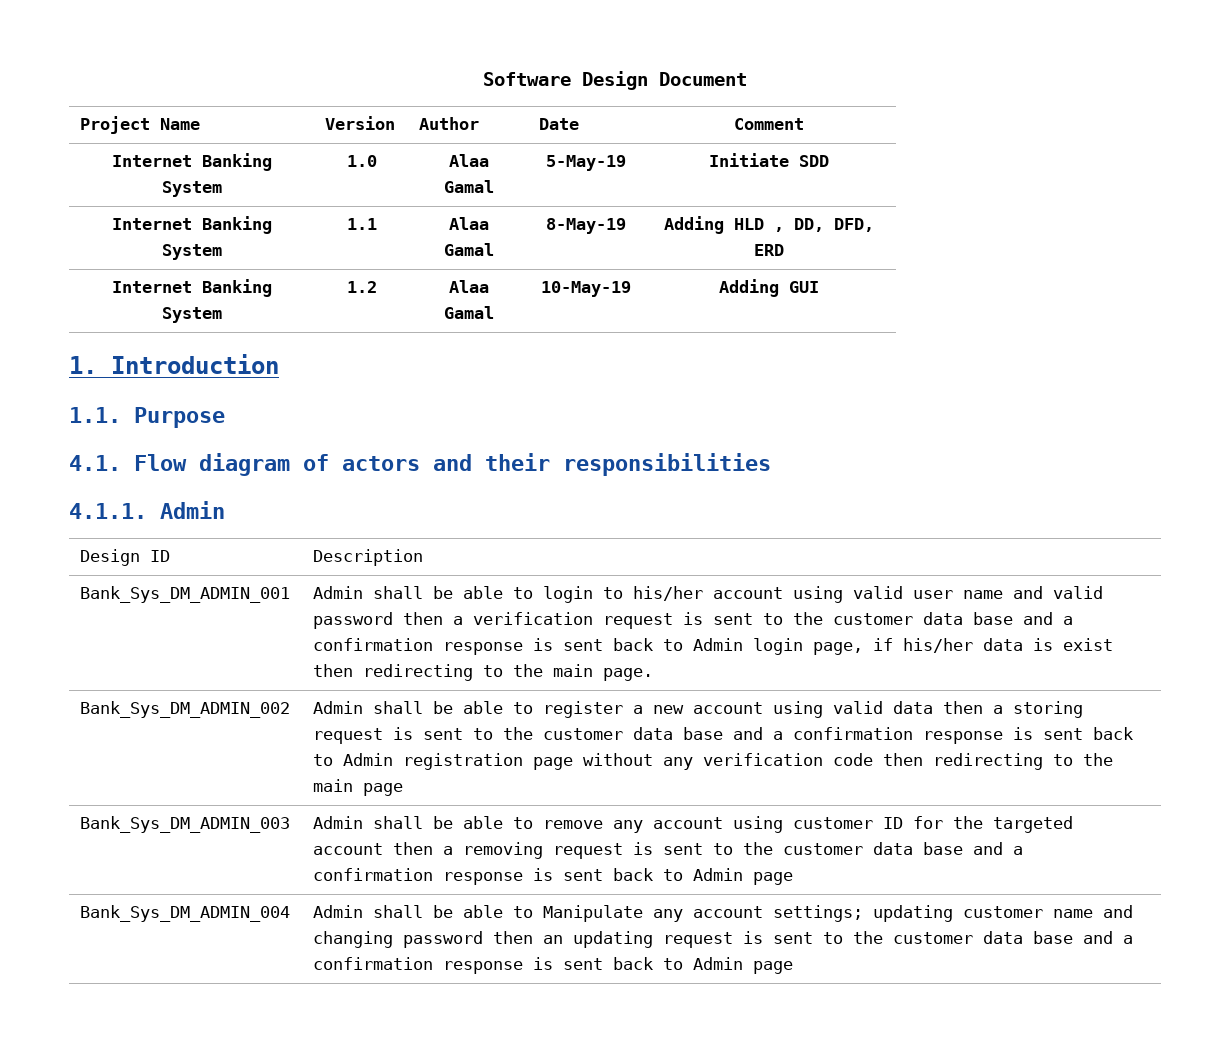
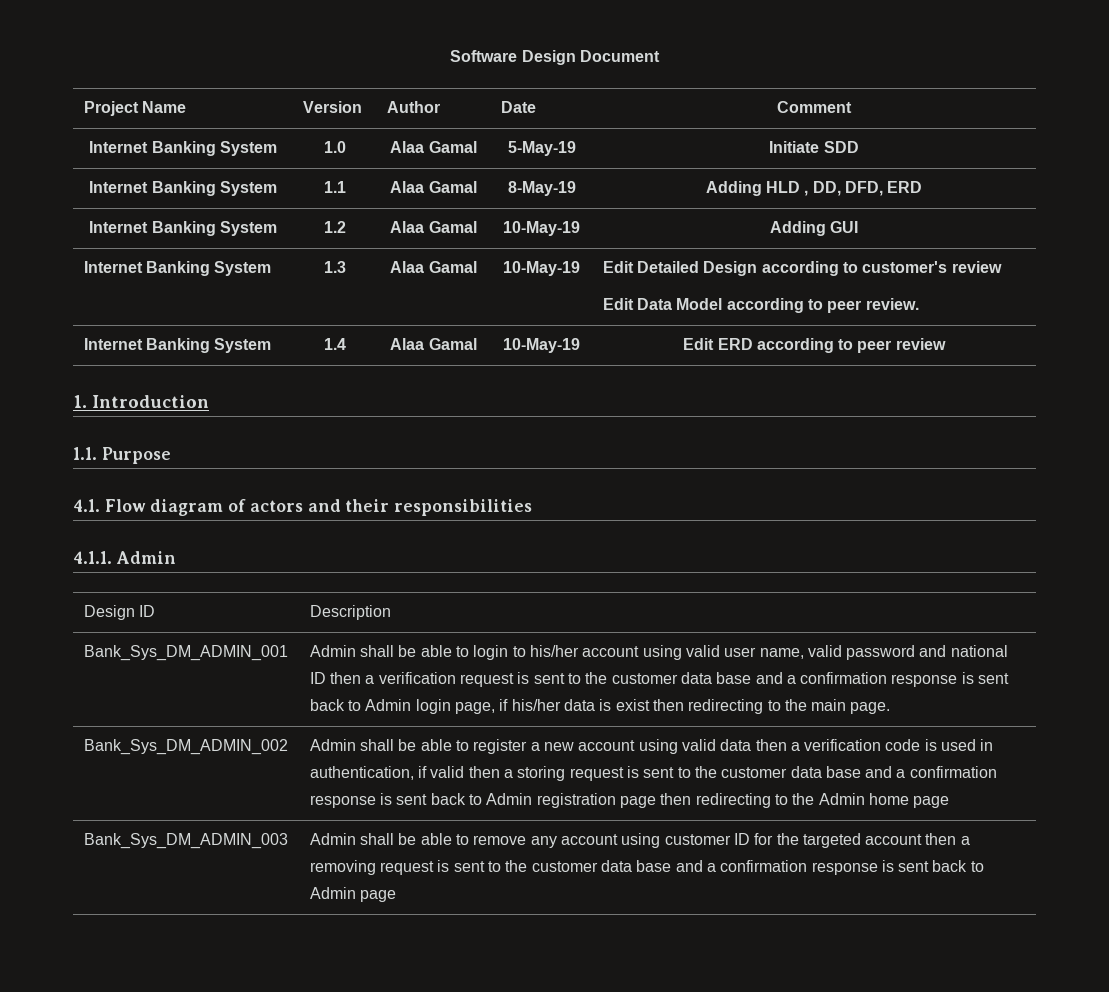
(819, 287) none -> [83,261,272,276] [323,261,346,273] [390,261,477,273] [503,261,580,276] [602,261,1002,276] [602,298,919,313] [83,338,272,353] [323,338,346,350] [390,338,477,350] [503,338,580,353] [683,338,946,353] // Internet Banking System | 1.3 | Alaa Gamal | 10-May-19 | Edit Detailed Design according to customer's review // Edit Data Model according to peer review. // Internet Banking System | 1.4 | Alaa Gamal | 10-May-19 | Edit ERD according to peer review
[963,586,1104,599] [313,612,394,629] name and valid password -> [759,645,1008,660] [309,672,326,684] name, valid password and national ID
(1004, 709) none -> [804,739,994,751] [309,766,513,780] verification code is used in authentication, if valid then a
[583,753,1114,770] [313,779,354,792] without any verification code then redirecting to the main -> [660,793,909,808] then redirecting to the Admin home
[80,905,291,922] [313,905,1134,922] [313,931,1134,948] [313,957,794,974] // Bank_Sys_DM_ADMIN_004 | Admin shall be able to Manipulate any account settings; updating customer name and changing password then an updating request is sent to the customer data base and a confirmation response is sent back to Admin page -> (397, 896) none

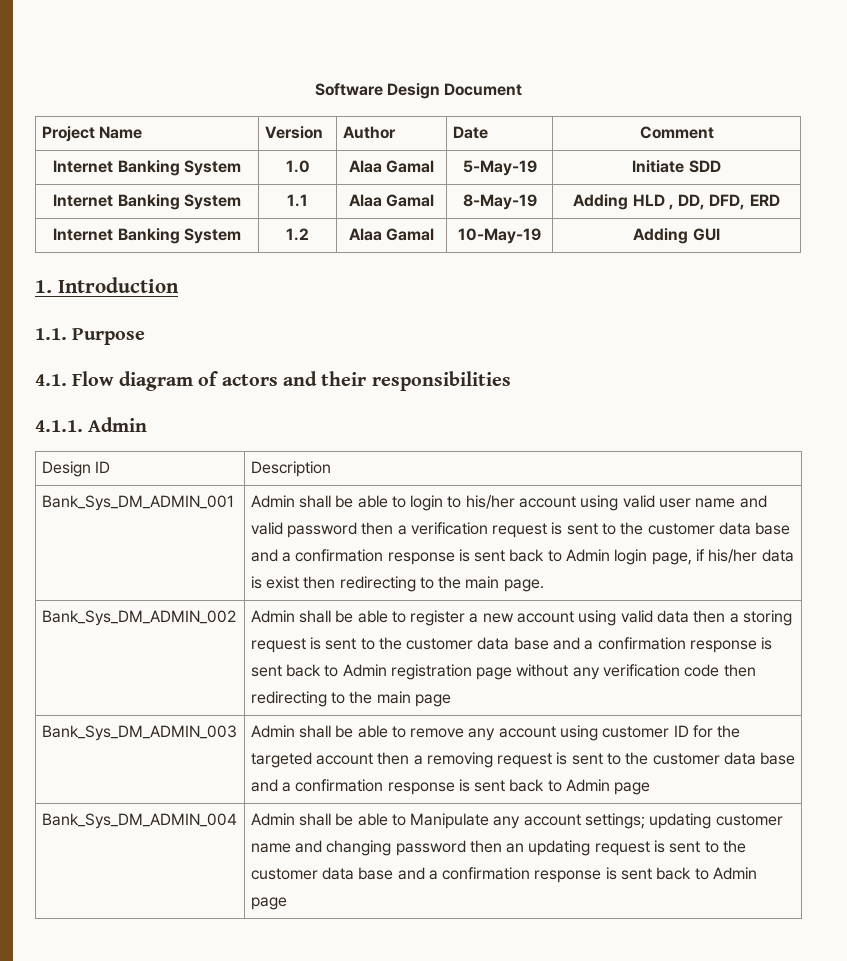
[83,261,272,276] [323,261,346,273] [390,261,477,273] [503,261,580,276] [602,261,1002,276] [602,298,919,313] [83,338,272,353] [323,338,346,350] [390,338,477,350] [503,338,580,353] [683,338,946,353] // Internet Banking System | 1.3 | Alaa Gamal | 10-May-19 | Edit Detailed Design according to customer's review // Edit Data Model according to peer review. // Internet Banking System | 1.4 | Alaa Gamal | 10-May-19 | Edit ERD according to peer review -> (720, 234) none
[759,645,1008,660] [309,672,326,684] name, valid password and national ID -> [695,495,767,508] [250,522,357,538] name and valid password
[804,739,994,751] [309,766,513,780] verification code is used in authentication, if valid then a -> (739, 618) none
[660,793,909,808] then redirecting to the Admin home -> [516,664,756,680] [250,691,411,707] without any verification code then redirecting to the main
(397, 896) none -> [41,813,237,829] [250,813,783,829] [250,840,747,856] [250,867,758,883] [250,897,287,910] // Bank_Sys_DM_ADMIN_004 | Admin shall be able to Manipulate any account settings; updating customer name and changing password then an updating request is sent to the customer data base and a confirmation response is sent back to Admin page

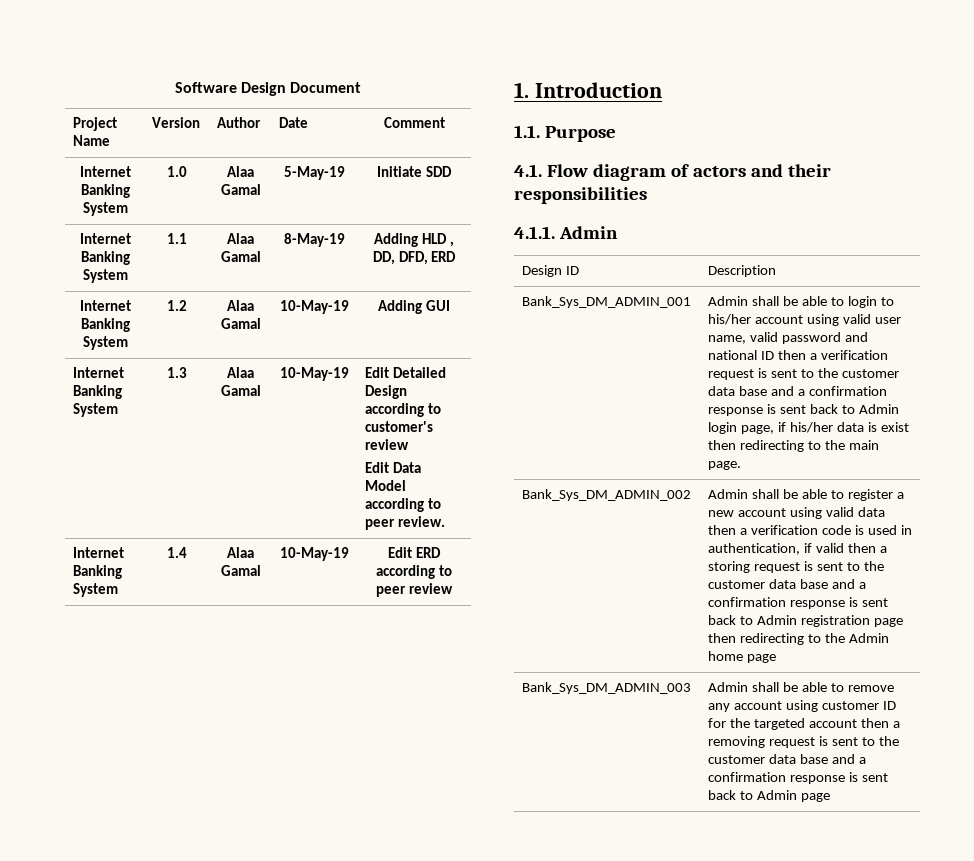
(720, 234) none -> [73,367,125,378] [73,385,123,399] [73,403,119,417] [167,367,187,378] [227,367,254,378] [220,385,261,396] [280,367,349,381] [365,367,447,378] [365,385,408,399] [365,403,442,417] [365,421,434,432] [365,439,410,450] [365,462,422,473] [365,480,407,491] [365,498,442,512] [365,516,446,530] [73,547,125,558] [73,565,123,579] [73,583,119,597] [167,547,187,558] [227,547,254,558] [220,565,261,576] [280,547,349,561] [388,547,441,558] [376,565,452,579] [376,583,453,597] // Internet Banking System | 1.3 | Alaa Gamal | 10-May-19 | Edit Detailed Design according to customer's review // Edit Data Model according to peer review. // Internet Banking System | 1.4 | Alaa Gamal | 10-May-19 | Edit ERD according to peer review
[695,495,767,508] [250,522,357,538] name and valid password -> [708,332,868,344] [708,350,775,360] name, valid password and national ID
(739, 618) none -> [751,525,912,535] [708,543,887,555] verification code is used in authentication, if valid then a
[516,664,756,680] [250,691,411,707] without any verification code then redirecting to the main -> [708,633,889,645] [708,651,744,661] then redirecting to the Admin home
[41,813,237,829] [250,813,783,829] [250,840,747,856] [250,867,758,883] [250,897,287,910] // Bank_Sys_DM_ADMIN_004 | Admin shall be able to Manipulate any account settings; updating customer name and changing password then an updating request is sent to the customer data base and a confirmation response is sent back to Admin page -> (830, 797) none

